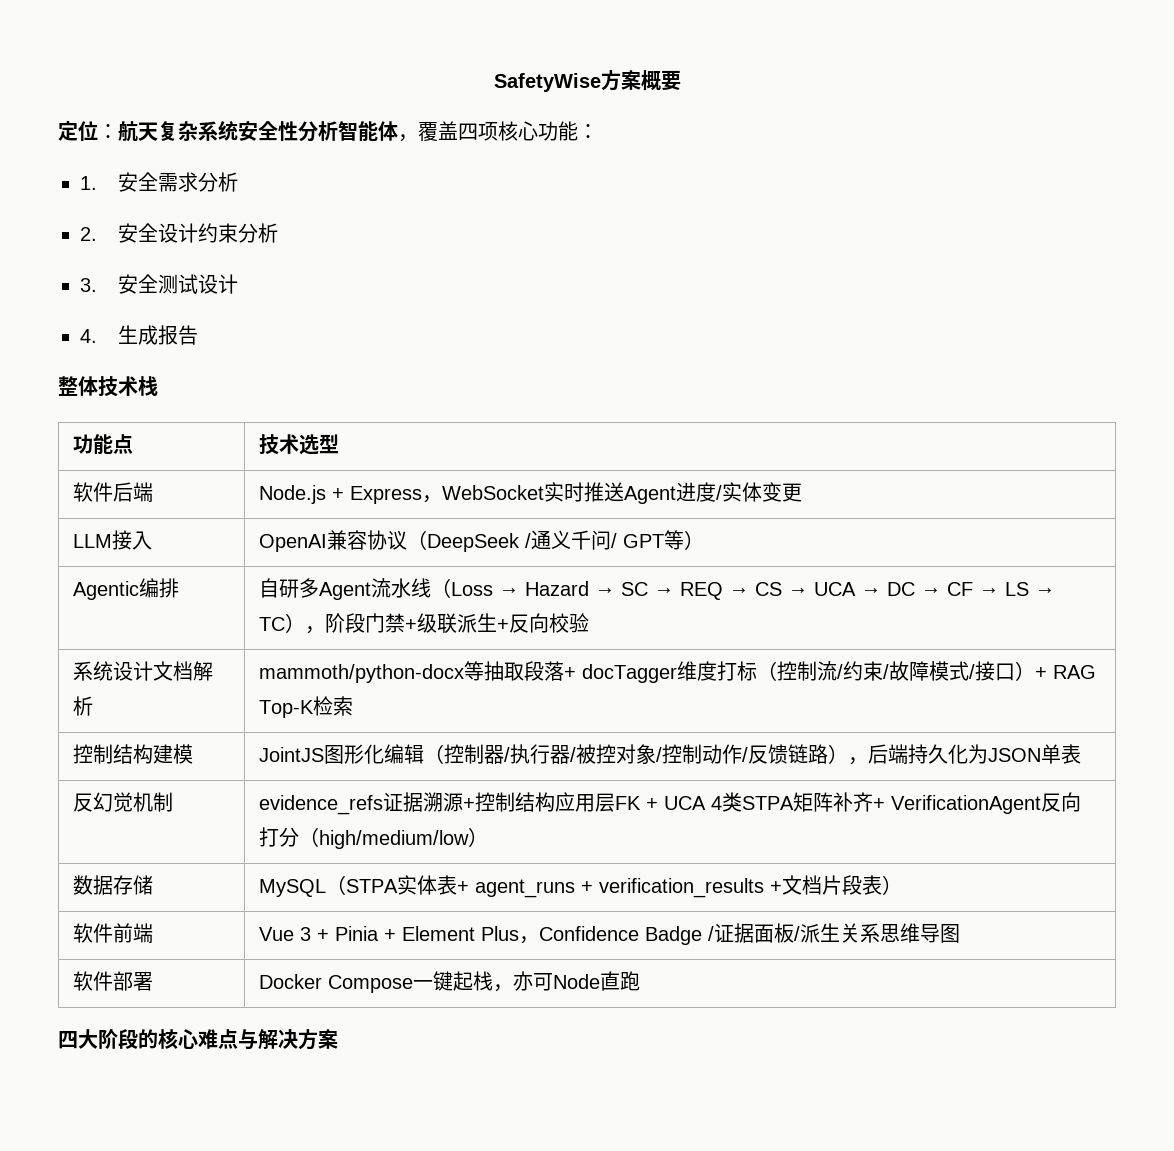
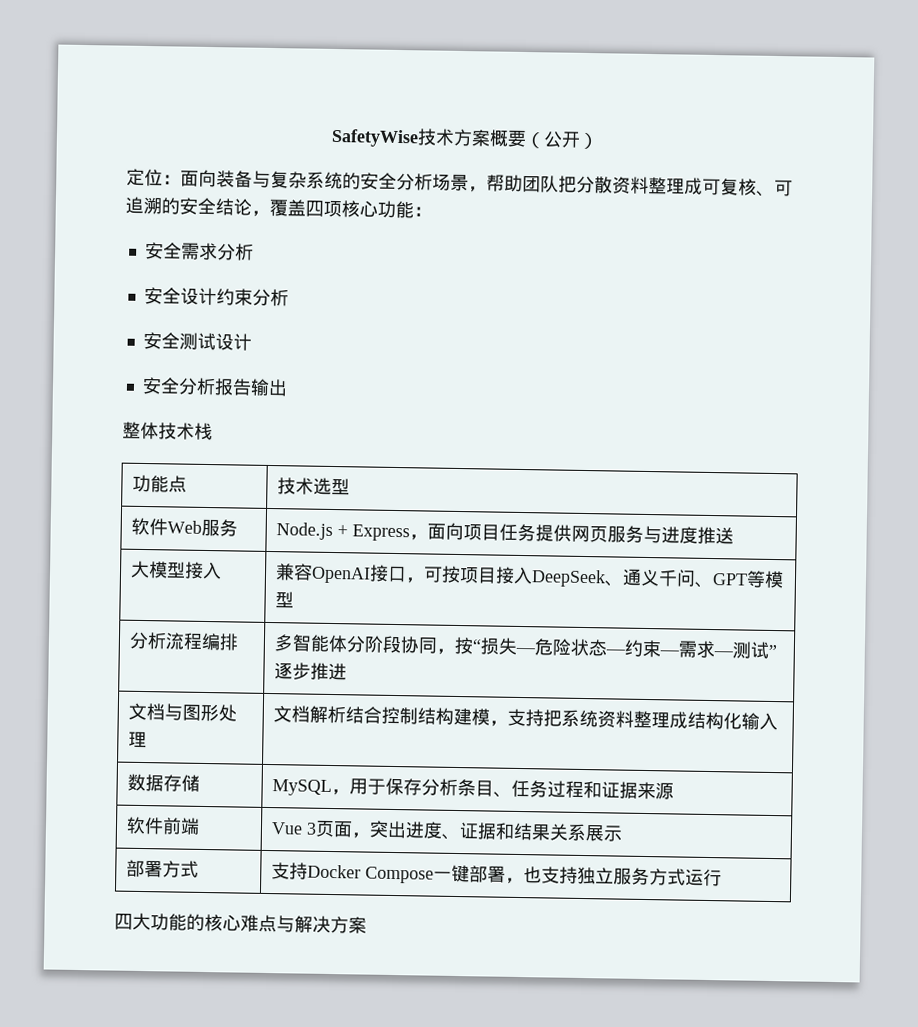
(601, 82) none -> [417,128,455,146] 技术
(681, 80) none -> [525,131,599,150] （公开）
[118,120,398,142] 航天复杂系统安全性分析智能体 -> [180,169,793,197] [125,196,252,216] 面向装备与复杂系统的安全分析场景，帮助团队把分散资料整理成可复核、可追溯的安全结论
[80,176,97,190] 1. -> (432, 211) none
[80,227,97,241] 2. -> (254, 252) none
[80,278,97,292] 3. -> (289, 297) none
[80,325,158,345] 4.生成 -> [141,376,216,396] 安全分析
(198, 335) none -> [249,378,288,397] 输出
[113,482,154,502] 后端 -> [166,518,238,537] Web服务
[442,482,803,504] [73,530,153,550] [259,530,705,552] [73,578,180,600] [259,578,1056,600] [259,613,590,634] [73,661,214,681] [73,696,94,716] [259,661,1097,683] [259,696,354,718] [73,744,194,764] [259,744,1082,765] [73,792,174,812] [259,792,1082,815] [259,827,489,849] [73,875,154,895] [259,875,903,898] [73,923,154,943] [259,923,961,945] [73,971,154,991] WebSocket实时推送Agent进度/实体变更 // LLM接入 | OpenAI兼容协议（DeepSeek /通义千问/ GPT等） // Agentic编排 | 自研多Agent流水线（Loss → Hazard → SC → REQ → CS → UCA → DC → CF → LS → TC），阶段门禁+级联派生+反向校验 // 系统设计文档解析 | mammoth/python-docx等抽取段落+ docTagger维度打标（控制流/约束/故障模式/接口）+ RAG Top-K检索 // 控制结构建模 | JointJS图形化编辑（控制器/执行器/被控对象/控制动作/反馈链路），后端持久化为JSON单表 // 反幻觉机制 | evidence_refs证据溯源+控制结构应用层FK + UCA 4类STPA矩阵补齐+ VerificationAgent反向打分（high/medium/low） // 数据存储 | MySQL（STPA实体表+ agent_runs + verification_results +文档片段表） // 软件前端 | Vue 3 + Pinia + Element Plus，Confidence Badge /证据面板/派生关系思维导图 // 软件部署 | -> [426,522,734,545] [129,560,222,580] [274,563,784,589] [274,591,294,609] [128,631,239,651] [273,634,777,659] [273,662,347,681] [127,702,237,722] [127,731,147,749] [272,705,778,731] [126,773,200,792] [271,777,674,800] [125,816,200,835] [270,820,623,842] [125,859,199,878] [270,862,308,880] 面向项目任务提供网页服务与进度推送 // 大模型接入 | 兼容OpenAI接口，可按项目接入DeepSeek、通义千问、GPT等模型 // 分析流程编排 | 多智能体分阶段协同，按“损失—危险状态—约束—需求—测试”逐步推进 // 文档与图形处理 | 文档解析结合控制结构建模，支持把系统资料整理成结构化输入 // 数据存储 | MySQL，用于保存分析条目、任务过程和证据来源 // 软件前端 | Vue 3页面，突出进度、证据和结果关系展示 // 部署方式 | 支持
[453,971,641,992] 起栈，亦可Node直跑 -> [468,865,722,887] 部署，也支持独立服务方式运行
[98,1028,138,1049] 阶段 -> [150,913,187,931] 功能

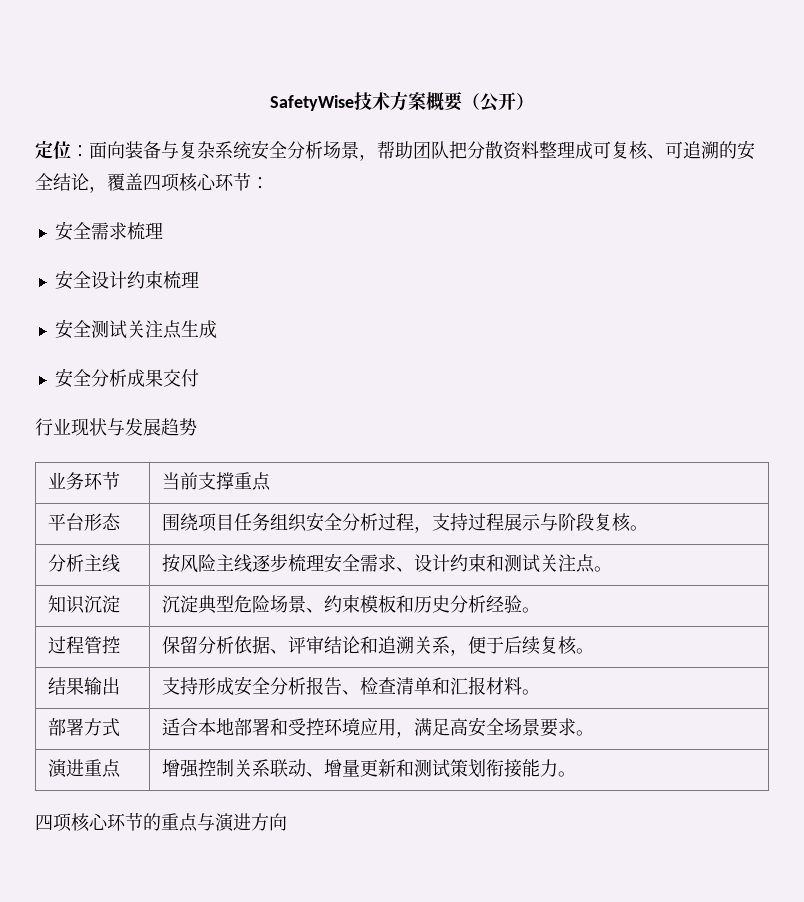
[342,172,361,190] 的 -> (251, 150) none
[377,200,414,219] 功能 -> [215,173,251,191] 环节
[215,243,254,261] 分析 -> [126,222,163,240] 梳理
[251,288,289,307] 分析 -> [162,271,199,289] 梳理
[214,333,252,351] [141,376,288,397] [122,421,213,441] [131,474,187,493] [276,477,350,496] [130,517,238,537] [275,522,734,545] [129,560,222,580] [274,563,784,589] [274,591,294,609] [128,631,239,651] [273,634,777,659] [273,662,347,681] [127,702,237,722] [127,731,147,749] [272,705,778,731] [126,773,200,792] [271,777,674,800] [125,816,200,835] [270,820,623,842] [125,859,199,878] [270,862,722,887] [114,912,367,934] 设计 // 安全分析报告输出 // 整体技术栈 // 功能点 | 技术选型 // 软件Web服务 | Node.js + Express，面向项目任务提供网页服务与进度推送 // 大模型接入 | 兼容OpenAI接口，可按项目接入DeepSeek、通义千问、GPT等模型 // 分析流程编排 | 多智能体分阶段协同，按“损失—危险状态—约束—需求—测试”逐步推进 // 文档与图形处理 | 文档解析结合控制结构建模，支持把系统资料整理成结构化输入 // 数据存储 | MySQL，用于保存分析条目、任务过程和证据来源 // 软件前端 | Vue 3页面，突出进度、证据和结果关系展示 // 部署方式 | 支持Docker Compose一键部署，也支持独立服务方式运行 // 四大功能的核心难点与解决方案 -> [126,320,217,339] [54,368,199,388] [35,418,197,436] [48,472,121,490] [162,472,272,491] [48,513,122,531] [162,512,649,533] [48,554,121,573] [162,553,613,573] [48,595,121,614] [162,595,541,614] [48,636,121,654] [162,636,595,656] [48,677,121,695] [162,676,541,696] [48,718,121,737] [162,717,595,738] [48,759,122,778] [162,759,577,778] [35,813,287,832] 关注点生成 // 安全分析成果交付 // 行业现状与发展趋势 // 业务环节 | 当前支撑重点 // 平台形态 | 围绕项目任务组织安全分析过程，支持过程展示与阶段复核。 // 分析主线 | 按风险主线逐步梳理安全需求、设计约束和测试关注点。 // 知识沉淀 | 沉淀典型危险场景、约束模板和历史分析经验。 // 过程管控 | 保留分析依据、评审结论和追溯关系，便于后续复核。 // 结果输出 | 支持形成安全分析报告、检查清单和汇报材料。 // 部署方式 | 适合本地部署和受控环境应用，满足高安全场景要求。 // 演进重点 | 增强控制关系联动、增量更新和测试策划衔接能力。 // 四项核心环节的重点与演进方向

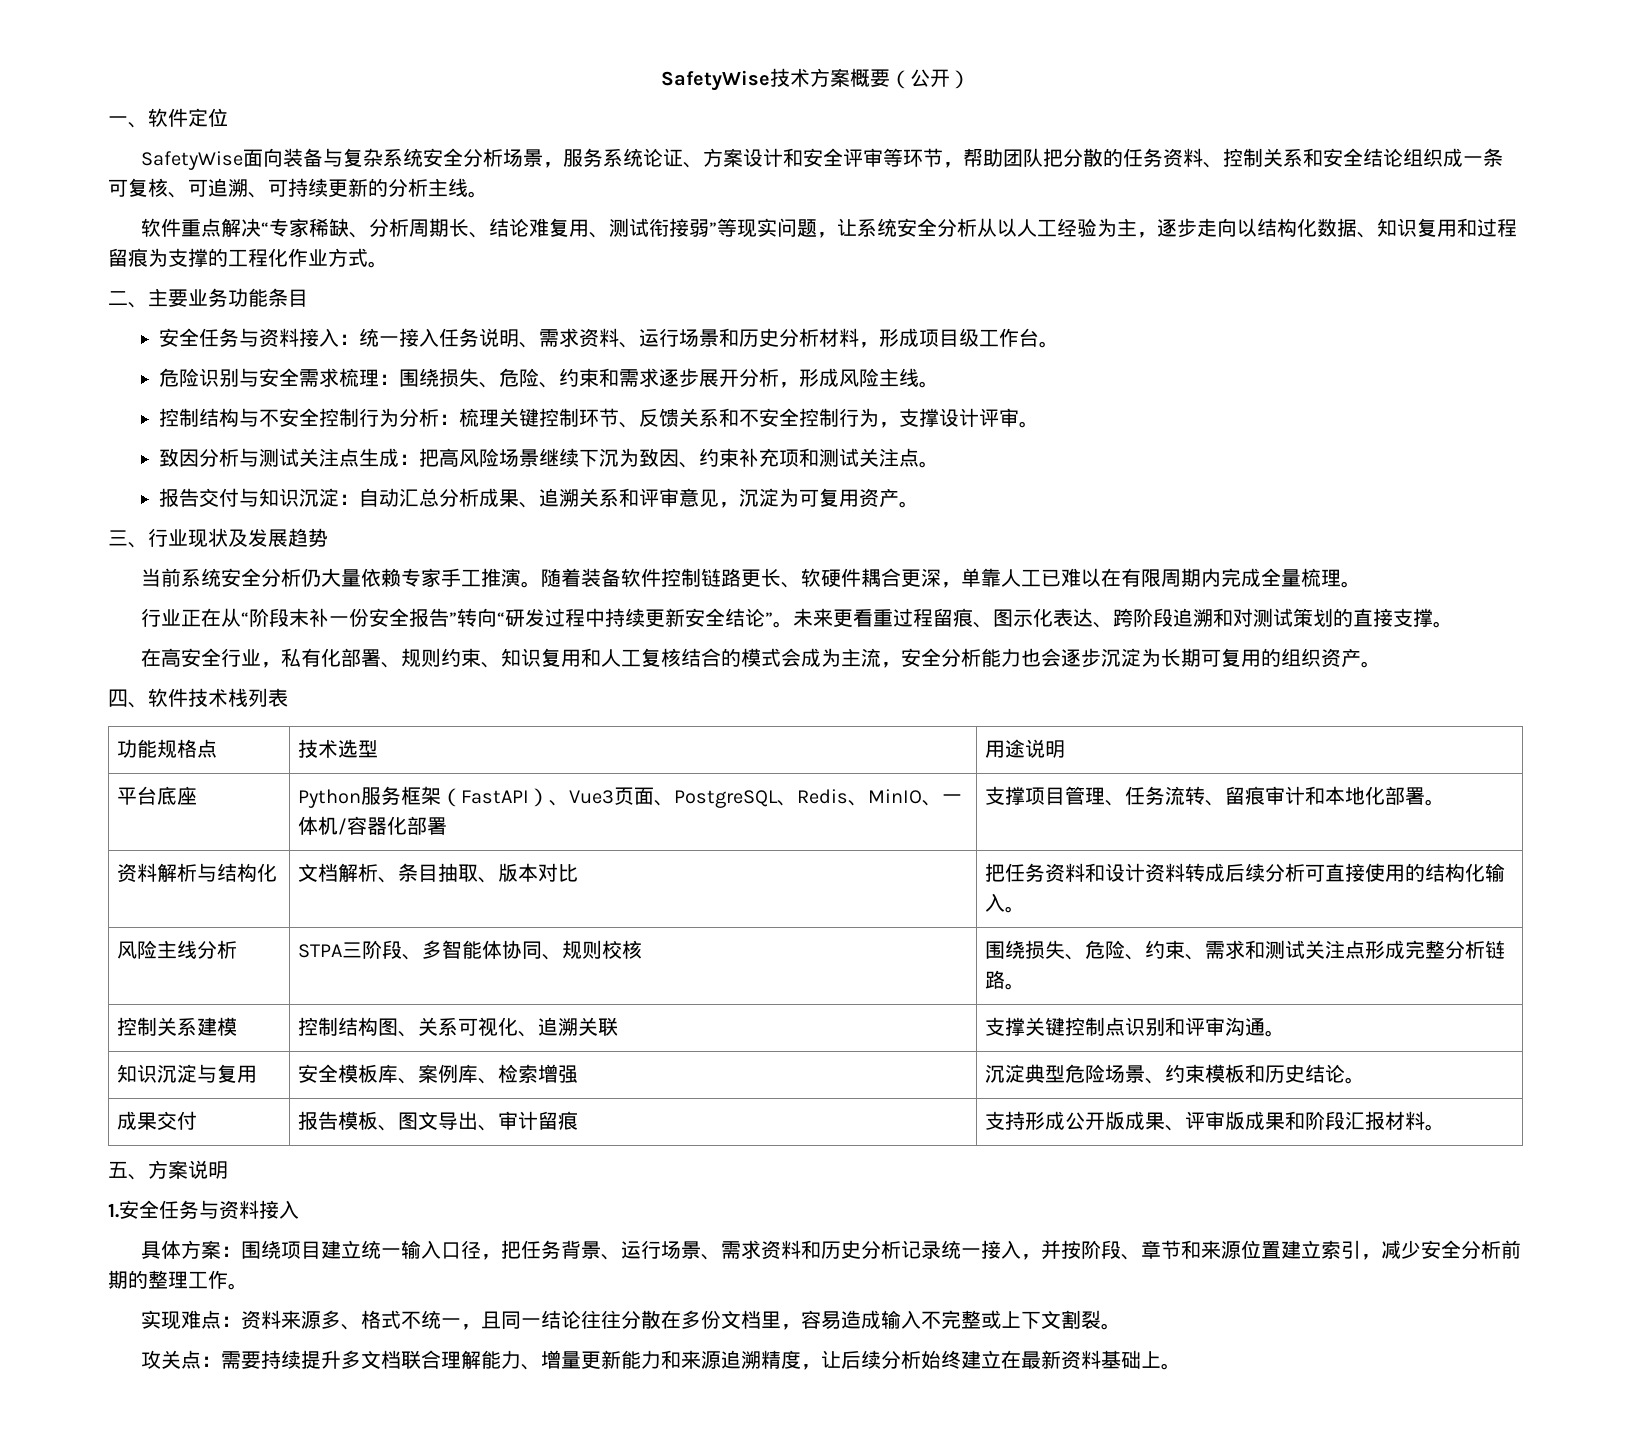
(534, 101) none -> [108,108,188,128] 一、软件
[71,145,89,157] ： -> [141,151,244,170] // SafetyWise
[377,140,755,160] [35,173,269,193] [54,221,163,241] [54,270,199,290] [54,319,217,339] [54,368,199,388] [35,418,197,436] [48,472,121,490] [162,472,272,491] [48,513,122,531] [162,512,649,533] [48,554,121,573] [162,553,613,573] [48,595,121,614] 帮助团队把分散资料整理成可复核、可追溯的安全结论，覆盖四项核心环节： // 安全需求梳理 // 安全设计约束梳理 // 安全测试关注点生成 // 安全分析成果交付 // 行业现状与发展趋势 // 业务环节 | 当前支撑重点 // 平台形态 | 围绕项目任务组织安全分析过程，支持过程展示与阶段复核。 // 分析主线 | 按风险主线逐步梳理安全需求、设计约束和测试关注点。 // 知识沉淀 -> [563,148,1504,168] [108,178,488,198] [141,218,1518,238] [108,248,388,268] [108,288,308,308] [158,328,1059,348] [158,368,939,388] [158,408,1039,428] [158,448,939,468] [158,488,919,508] [108,528,328,548] [141,568,1362,588] [141,608,1454,628] [141,648,1382,668] [108,688,288,708] [117,739,218,758] [298,739,379,758] [985,739,1066,758] [117,786,198,805] [298,786,963,808] [298,816,448,835] [985,786,1446,806] [117,863,278,883] [298,863,579,883] [985,863,1506,883] [985,893,1026,913] [117,940,238,959] [298,940,643,960] [985,940,1506,960] [985,970,1026,990] [117,1017,238,1036] [298,1017,619,1037] [985,1017,1286,1037] [117,1064,258,1083] [298,1064,579,1084] 服务系统论证、方案设计和安全评审等环节，帮助团队把分散的任务资料、控制关系和安全结论组织成一条可复核、可追溯、可持续更新的分析主线。 // 软件重点解决“专家稀缺、分析周期长、结论难复用、测试衔接弱”等现实问题，让系统安全分析从以人工经验为主，逐步走向以结构化数据、知识复用和过程留痕为支撑的工程化作业方式。 // 二、主要业务功能条目 // 安全任务与资料接入：统一接入任务说明、需求资料、运行场景和历史分析材料，形成项目级工作台。 // 危险识别与安全需求梳理：围绕损失、危险、约束和需求逐步展开分析，形成风险主线。 // 控制结构与不安全控制行为分析：梳理关键控制环节、反馈关系和不安全控制行为，支撑设计评审。 // 致因分析与测试关注点生成：把高风险场景继续下沉为致因、约束补充项和测试关注点。 // 报告交付与知识沉淀：自动汇总分析成果、追溯关系和评审意见，沉淀为可复用资产。 // 三、行业现状及发展趋势 // 当前系统安全分析仍大量依赖专家手工推演。随着装备软件控制链路更长、软硬件耦合更深，单靠人工已难以在有限周期内完成全量梳理。 // 行业正在从“阶段末补一份安全报告”转向“研发过程中持续更新安全结论”。未来更看重过程留痕、图示化表达、跨阶段追溯和对测试策划的直接支撑。 // 在高安全行业，私有化部署、规则约束、知识复用和人工复核结合的模式会成为主流，安全分析能力也会逐步沉淀为长期可复用的组织资产。 // 四、软件技术栈列表 // 功能规格点 | 技术选型 | 用途说明 // 平台底座 | Python服务框架（FastAPI）、Vue3页面、PostgreSQL、Redis、MinIO、一体机/容器化部署 | 支撑项目管理、任务流转、留痕审计和本地化部署。 // 资料解析与结构化 | 文档解析、条目抽取、版本对比 | 把任务资料和设计资料转成后续分析可直接使用的结构化输入。 // 风险主线分析 | STPA三阶段、多智能体协同、规则校核 | 围绕损失、危险、约束、需求和测试关注点形成完整分析链路。 // 控制关系建模 | 控制结构图、关系可视化、追溯关联 | 支撑关键控制点识别和评审沟通。 // 知识沉淀与复用 | 安全模板库、案例库、检索增强
[450,595,541,613] [48,636,121,654] [162,636,595,656] [48,677,121,695] [162,676,541,696] [48,718,121,737] [162,717,595,738] [48,759,122,778] [162,759,577,778] [35,813,287,832] 分析经验。 // 过程管控 | 保留分析依据、评审结论和追溯关系，便于后续复核。 // 结果输出 | 支持形成安全分析报告、检查清单和汇报材料。 // 部署方式 | 适合本地部署和受控环境应用，满足高安全场景要求。 // 演进重点 | 增强控制关系联动、增量更新和测试策划衔接能力。 // 四项核心环节的重点与演进方向 -> [1305,1064,1366,1084] [117,1111,198,1130] [298,1111,579,1131] [985,1111,1446,1131] [108,1160,228,1180] [108,1200,299,1220] [141,1240,1522,1260] [108,1270,248,1290] [141,1310,1122,1330] [141,1350,1182,1370] 结论。 // 成果交付 | 报告模板、图文导出、审计留痕 | 支持形成公开版成果、评审版成果和阶段汇报材料。 // 五、方案说明 // 1.安全任务与资料接入 // 具体方案：围绕项目建立统一输入口径，把任务背景、运行场景、需求资料和历史分析记录统一接入，并按阶段、章节和来源位置建立索引，减少安全分析前期的整理工作。 // 实现难点：资料来源多、格式不统一，且同一结论往往分散在多份文档里，容易造成输入不完整或上下文割裂。 // 攻关点：需要持续提升多文档联合理解能力、增量更新能力和来源追溯精度，让后续分析始终建立在最新资料基础上。

